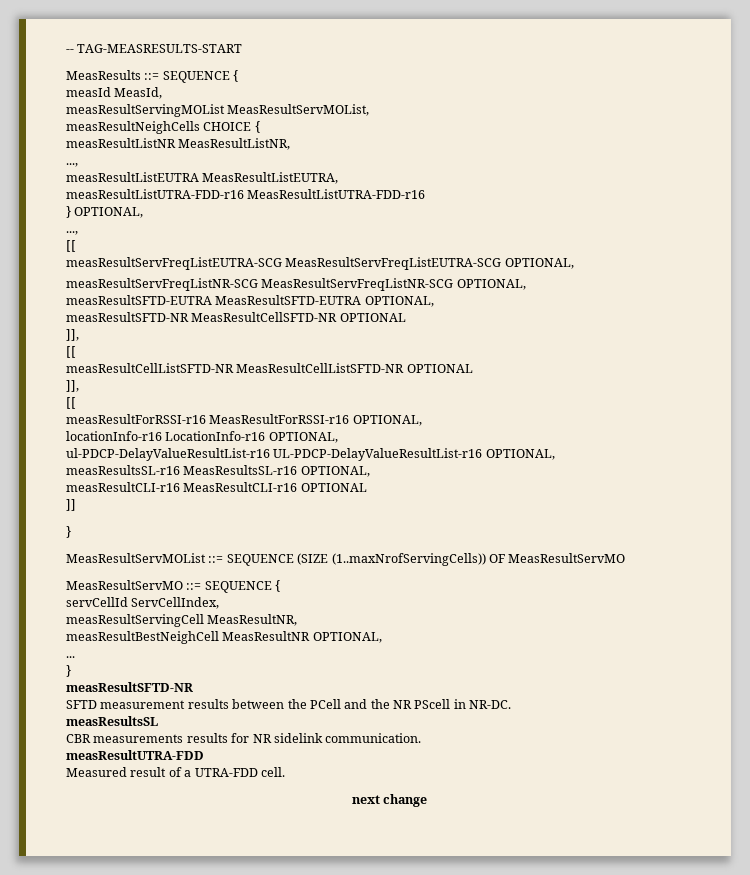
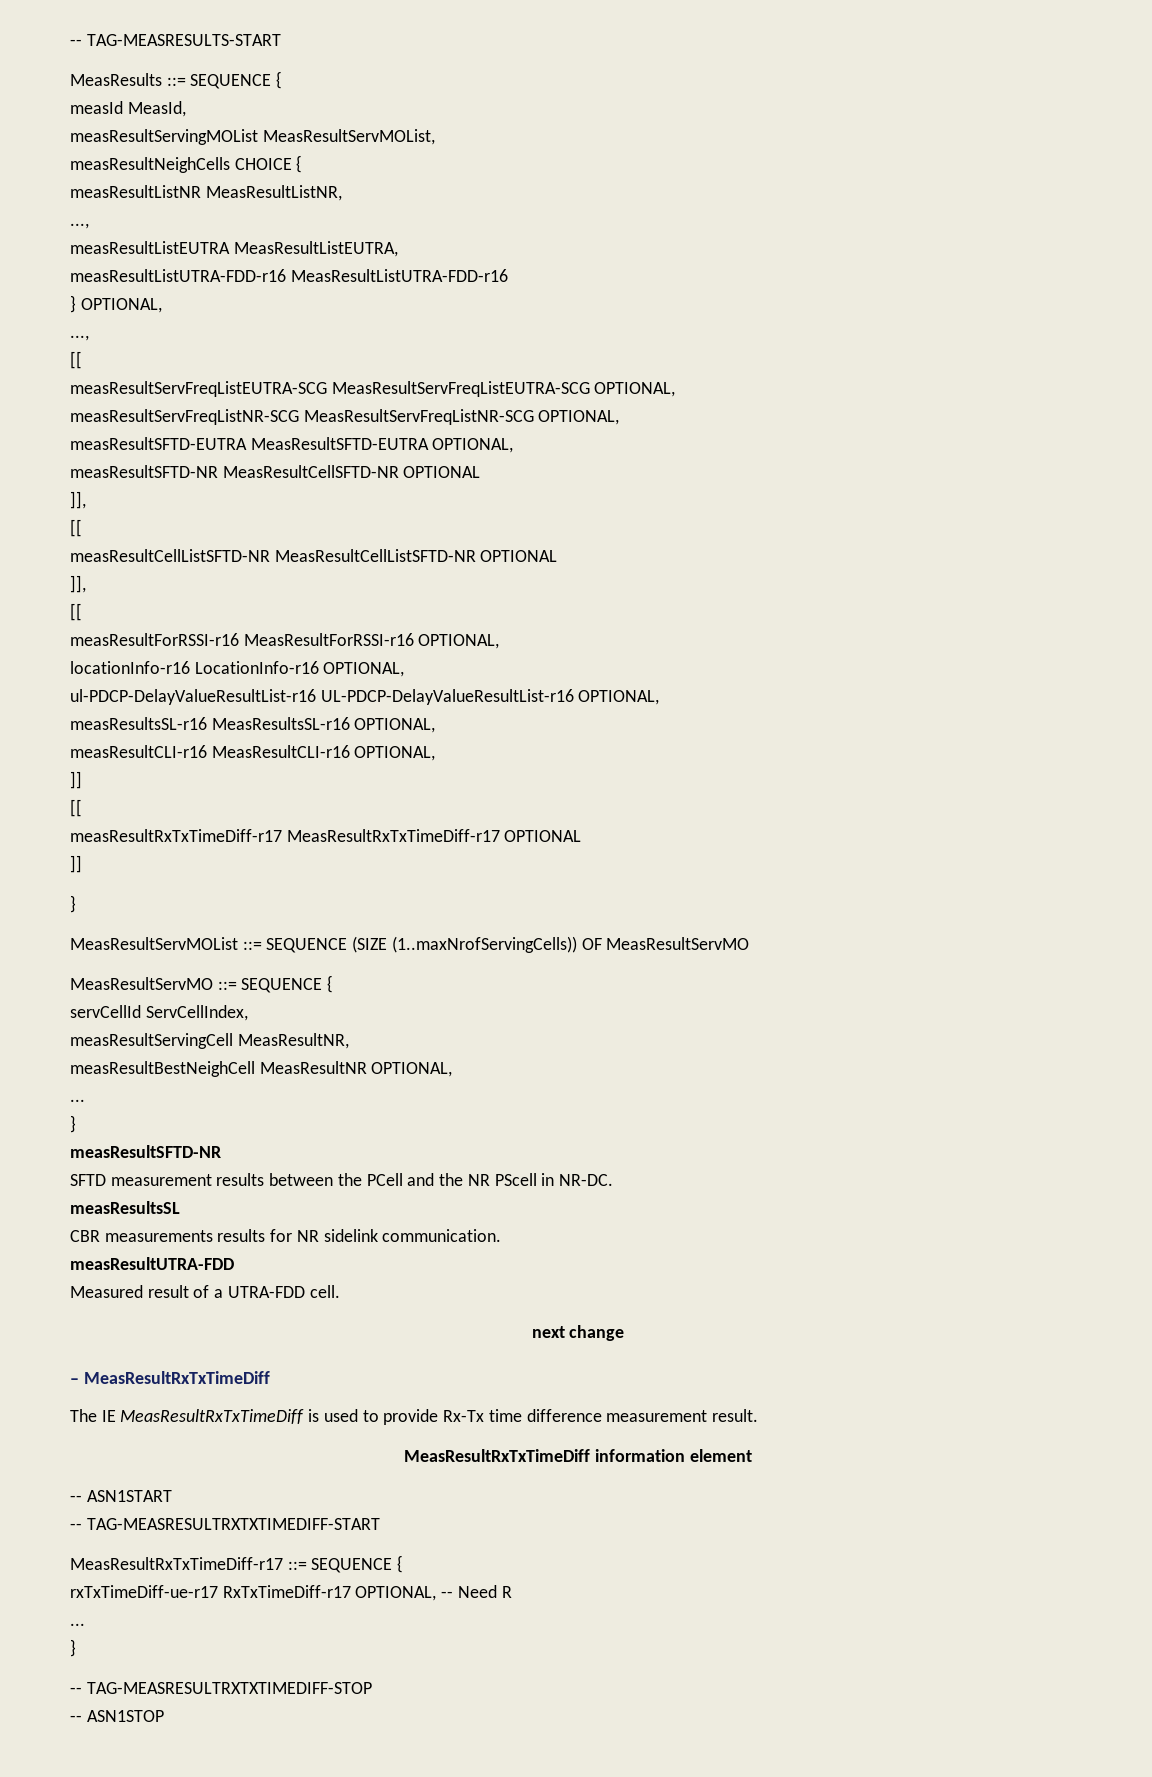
(298, 487) none -> [354,746,436,761] [70,771,82,789] [70,799,82,817] [70,829,500,842] OPTIONAL, // ]] // [[ // measResultRxTxTimeDiff-r17 MeasResultRxTxTimeDiff-r17
(428, 800) none -> [70,1371,270,1384] [70,1409,758,1425] [404,1449,752,1462] [70,1490,172,1502] [70,1518,380,1530] [70,1555,404,1573] [70,1585,512,1601] [70,1623,85,1626] [70,1639,76,1657] [70,1682,372,1694] [70,1710,164,1722] // – MeasResultRxTxTimeDiff // The IE MeasResultRxTxTimeDiff is used to provide Rx-Tx time difference measurement result. // MeasResultRxTxTimeDiff information element // -- ASN1START // -- TAG-MEASRESULTRXTXTIMEDIFF-START // MeasResultRxTxTimeDiff-r17 ::= SEQUENCE { // rxTxTimeDiff-ue-r17 RxTxTimeDiff-r17 OPTIONAL, -- Need R // ... // } // -- TAG-MEASRESULTRXTXTIMEDIFF-STOP // -- ASN1STOP

